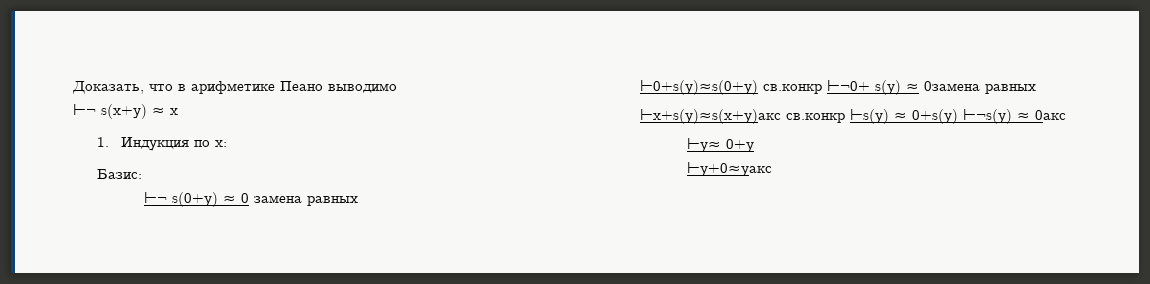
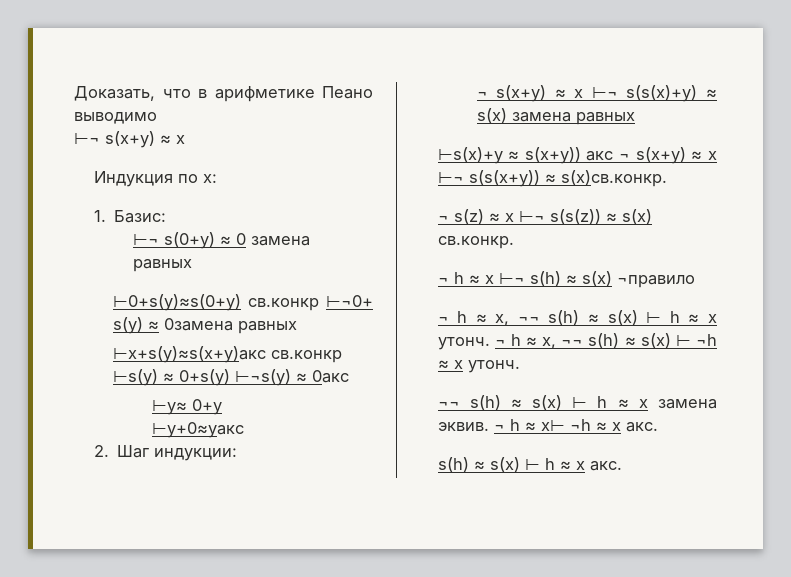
[96,137,109,147] 1. -> (185, 139) none
(227, 143) none -> [93,210,106,222] 1.
(773, 169) none -> [93,445,237,461] [476,85,717,102] [476,108,635,125] [437,147,717,164] [437,170,667,187] [437,209,652,224] [437,236,514,249] [437,271,695,288] [437,310,717,326] [437,333,717,350] [437,360,520,373] [437,395,717,410] [437,419,658,432] [437,457,622,472] // 2. Шаг индукции: // ¬ s(x+y) ≈ x ⊢¬ s(s(x)+y) ≈ s(x) замена равных // ⊢s(x)+y ≈ s(x+y)) акс ¬ s(x+y) ≈ x ⊢¬ s(s(x+y)) ≈ s(x)св.конкр. // ¬ s(z) ≈ x ⊢¬ s(s(z)) ≈ s(x) св.конкр. // ¬ h ≈ x ⊢¬ s(h) ≈ s(x) ¬правило // ¬ h ≈ x, ¬¬ s(h) ≈ s(x) ⊢ h ≈ x утонч. ¬ h ≈ x, ¬¬ s(h) ≈ s(x) ⊢ ¬h ≈ x утонч. // ¬¬ s(h) ≈ s(x) ⊢ h ≈ x замена эквив. ¬ h ≈ x⊢ ¬h ≈ x акс. // s(h) ≈ s(x) ⊢ h ≈ x акс.

